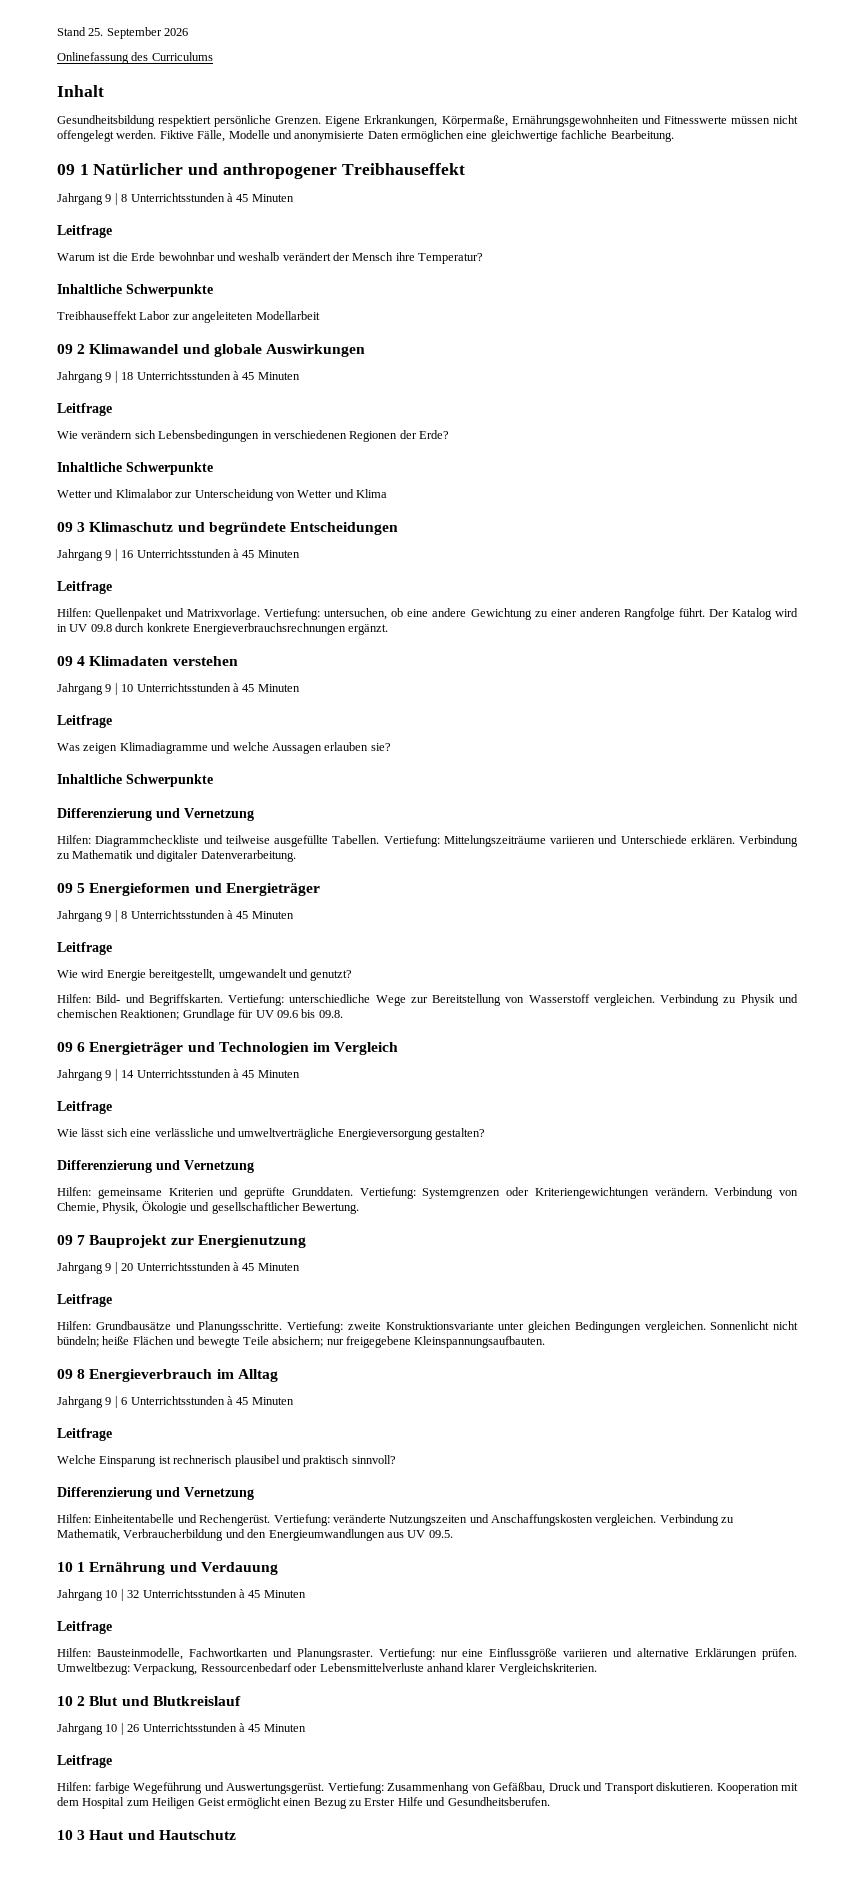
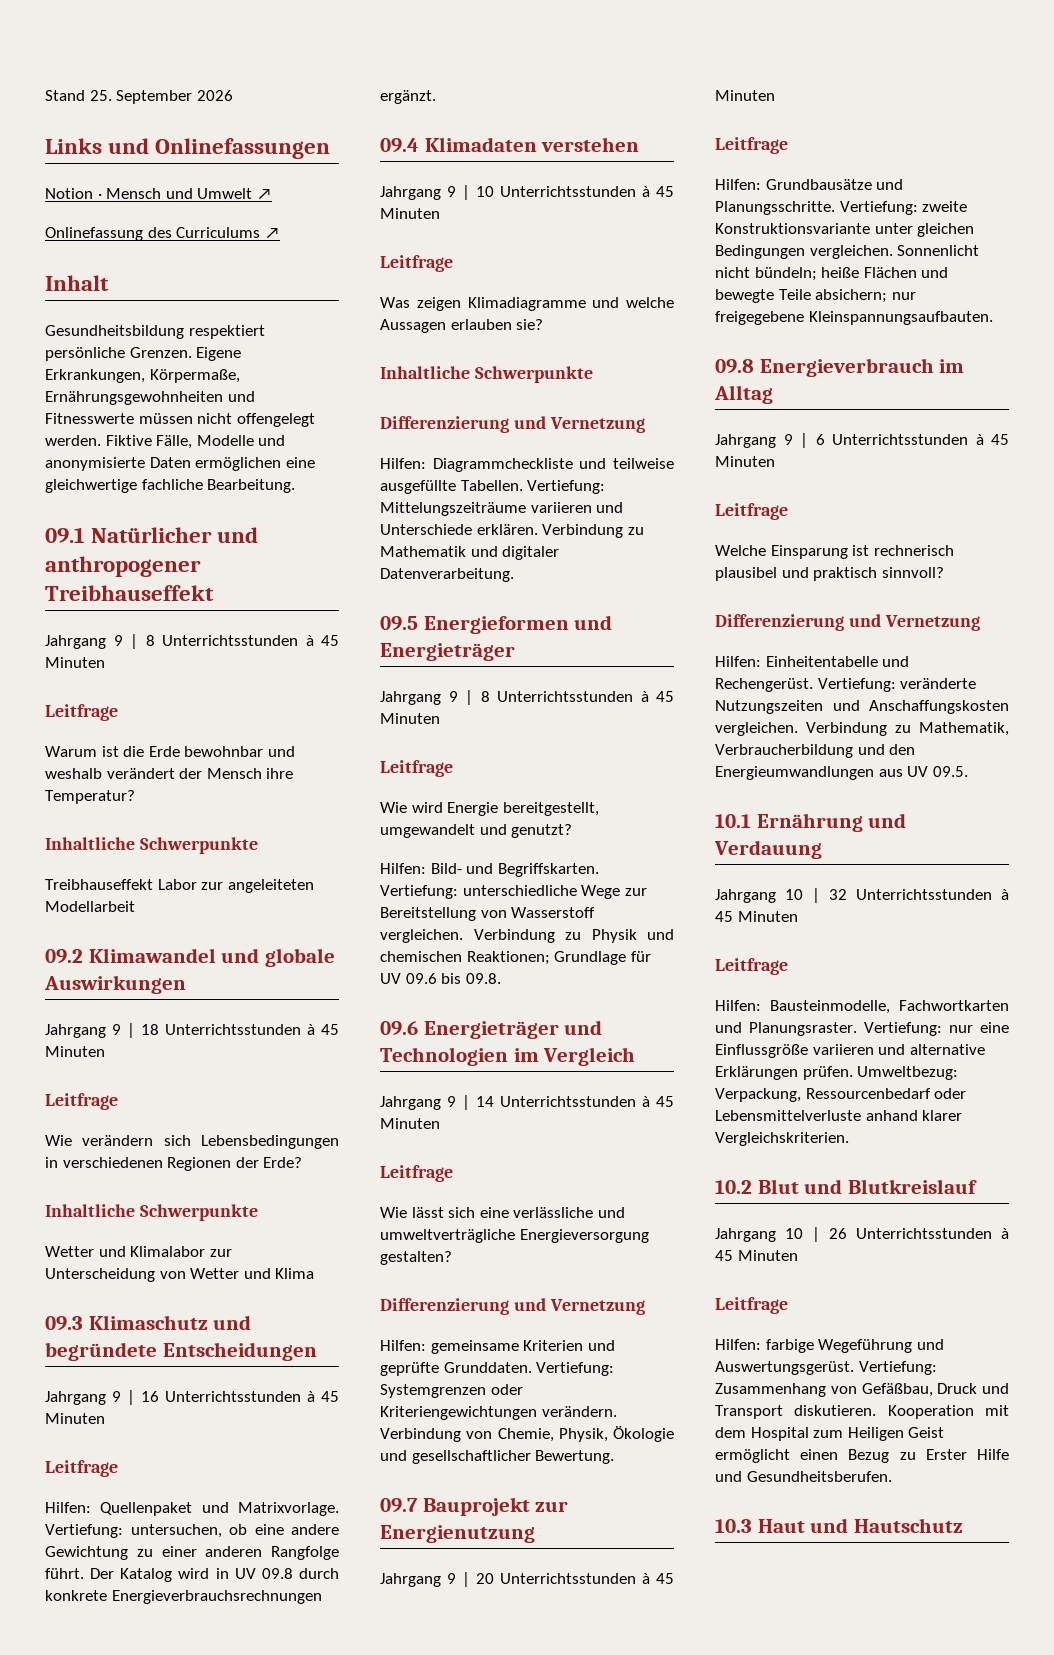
(189, 32) none -> [45,138,331,159] [45,188,272,200] // Links und Onlinefassungen // Notion · Mensch und Umwelt ↗
(213, 56) none -> [264,228,280,239] ↗
[57,164,89,175] 09 1 -> [45,527,85,543] 09.1
[57,344,86,354] 09 2 -> [45,949,83,964] 09.2
[57,522,86,532] 09 3 -> [45,1316,83,1331] 09.3
[57,656,86,666] 09 4 -> [380,138,419,153] 09.4
[57,883,86,893] 09 5 -> [380,616,418,631] 09.5
[57,1042,86,1052] 09 6 -> [380,1021,418,1036] 09.6
[57,1235,86,1245] 09 7 -> [380,1498,418,1513] 09.7
[57,1369,86,1379] 09 8 -> [715,359,754,374] 09.8
[57,1562,86,1572] 10 1 -> [715,814,751,828] 10.1
[57,1696,86,1706] 10 2 -> [715,1180,752,1194] 10.2
[57,1830,86,1840] 10 3 -> [715,1519,752,1533] 10.3

